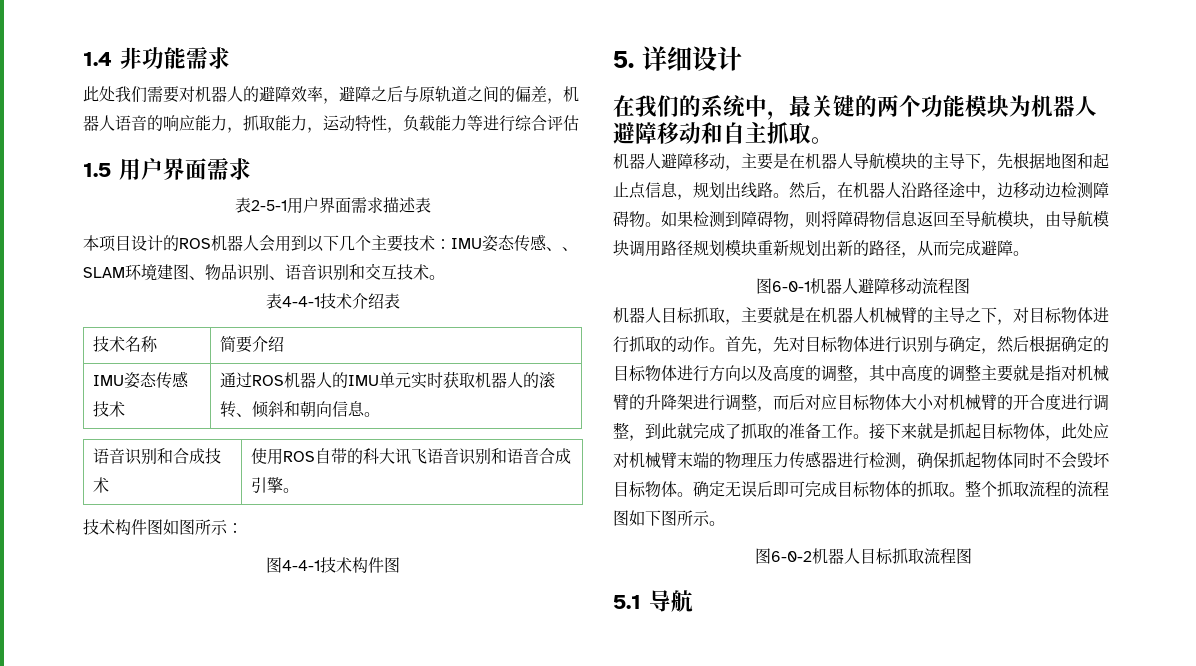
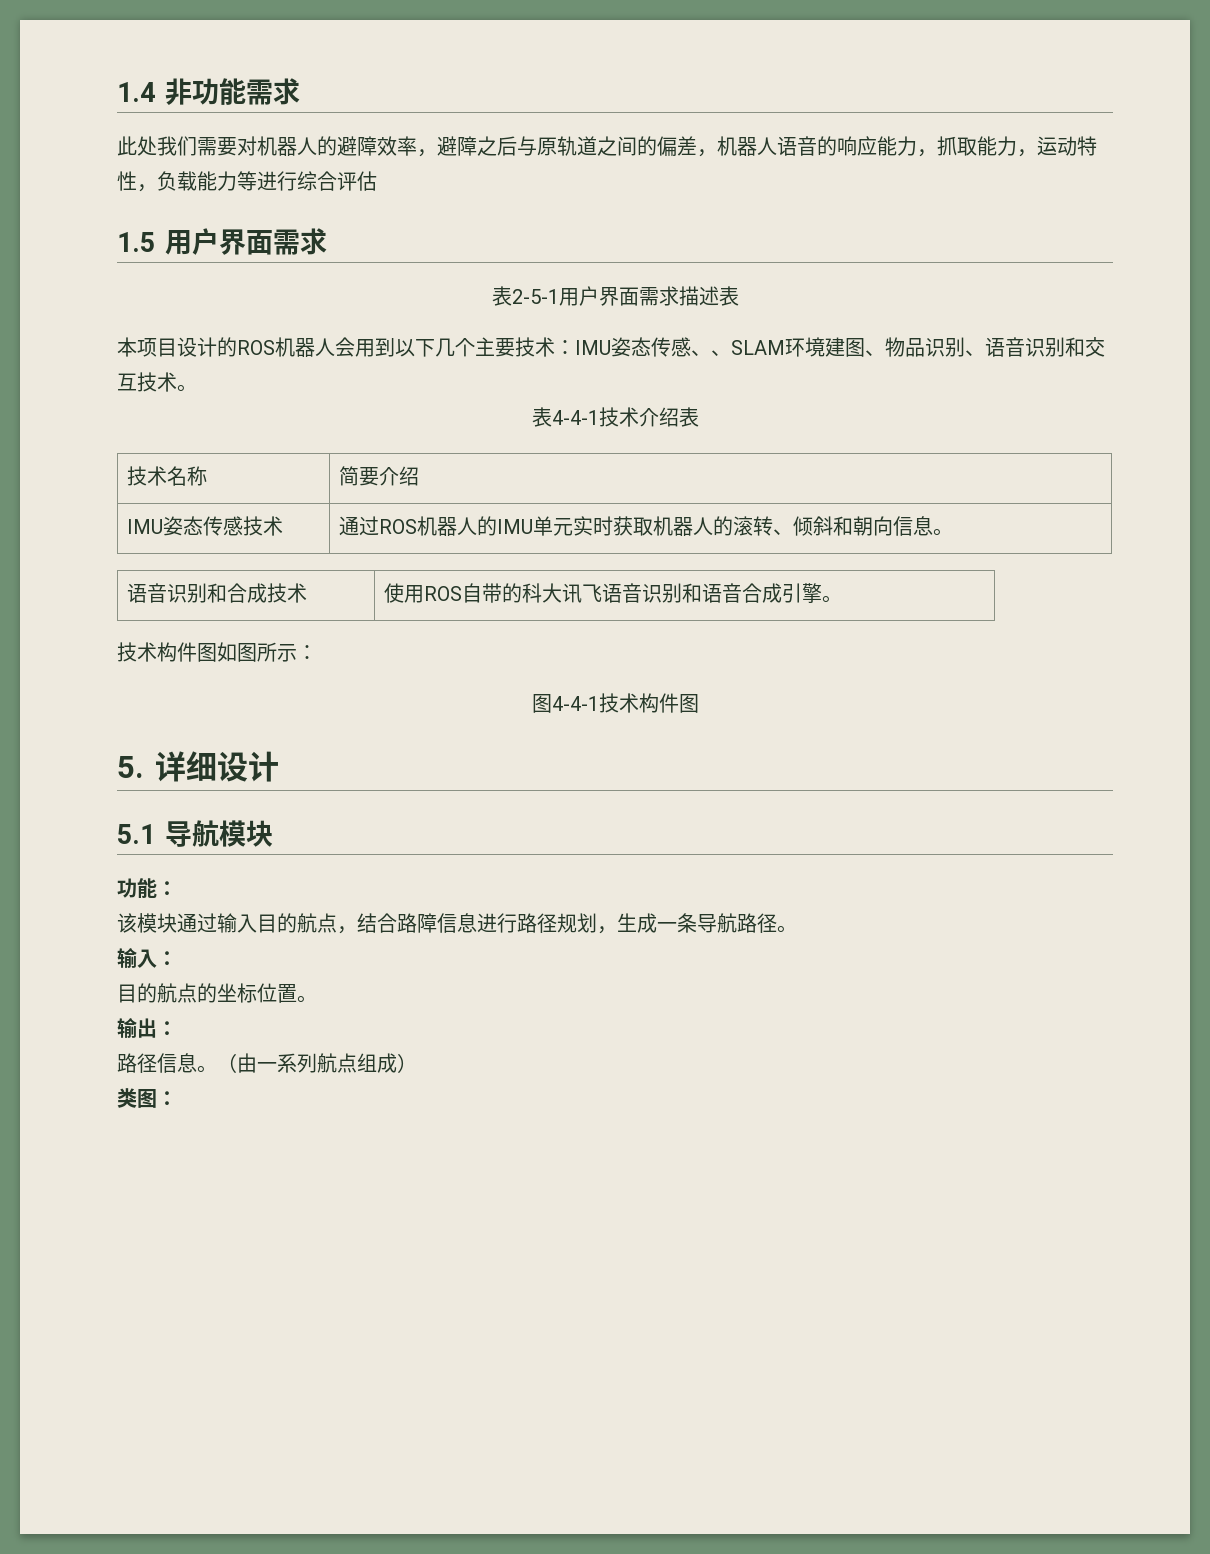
[613,95,1097,120] [613,122,833,144] [613,152,1109,171] [613,182,1109,200] [613,210,1109,229] [613,239,1029,258] [756,278,970,295] [613,307,1109,325] [613,335,1109,354] [613,364,1109,383] [613,393,1109,412] [613,422,1109,441] [613,451,1110,470] [613,480,1109,498] [613,510,725,526] [754,548,972,565] [613,590,693,612] 在我们的系统中，最关键的两个功能模块为机器人避障移动和自主抓取。 // 机器人避障移动，主要是在机器人导航模块的主导下，先根据地图和起止点信息，规划出线路。然后，在机器人沿路径途中，边移动边检测障碍物。如果检测到障碍物，则将障碍物信息返回至导航模块，由导航模块调用路径规划模块重新规划出新的路径，从而完成避障。 // 图6-0-1机器人避障移动流程图 // 机器人目标抓取，主要就是在机器人机械臂的主导之下，对目标物体进行抓取的动作。首先，先对目标物体进行识别与确定，然后根据确定的目标物体进行方向以及高度的调整，其中高度的调整主要就是指对机械臂的升降架进行调整，而后对应目标物体大小对机械臂的开合度进行调整，到此就完成了抓取的准备工作。接下来就是抓起目标物体，此处应对机械臂末端的物理压力传感器进行检测，确保抓起物体同时不会毁坏目标物体。确定无误后即可完成目标物体的抓取。整个抓取流程的流程图如下图所示。 // 图6-0-2机器人目标抓取流程图 // 5.1导航 -> [117,820,273,847] [117,878,177,898] [117,913,797,934] [117,948,177,968] [117,983,317,1003] [117,1018,177,1038] [117,1053,417,1073] [117,1088,177,1108] 5.1导航模块 // 功能： // 该模块通过输入目的航点，结合路障信息进行路径规划，生成一条导航路径。 // 输入： // 目的航点的坐标位置。 // 输出： // 路径信息。（由一系列航点组成） // 类图：

